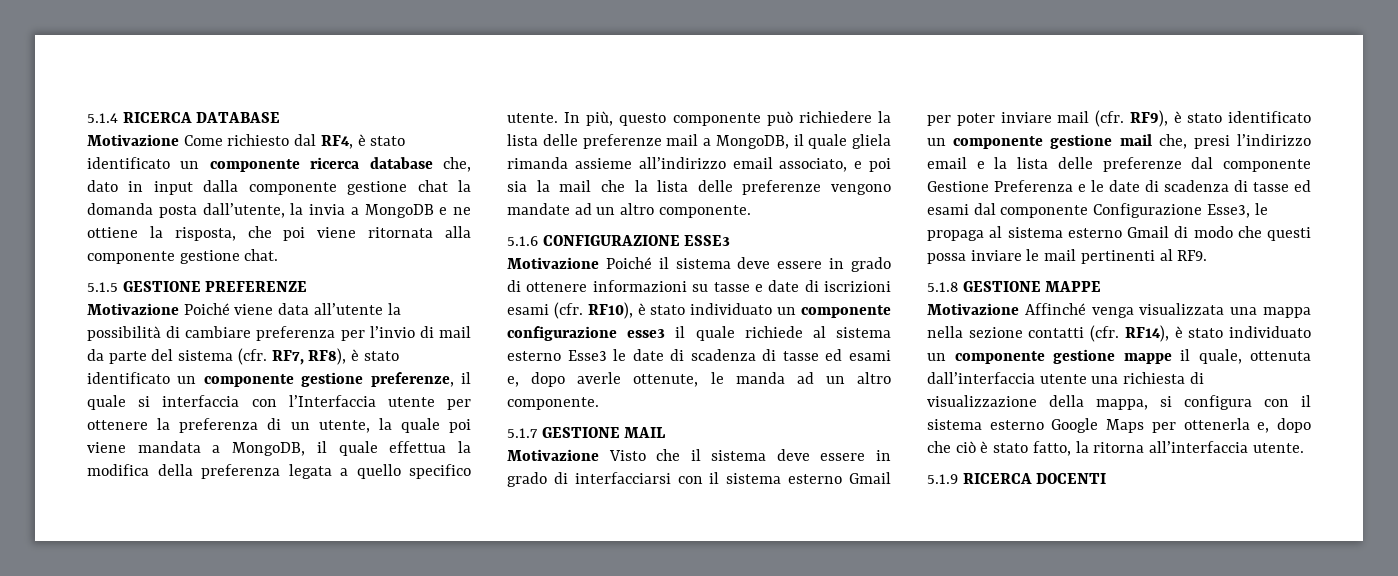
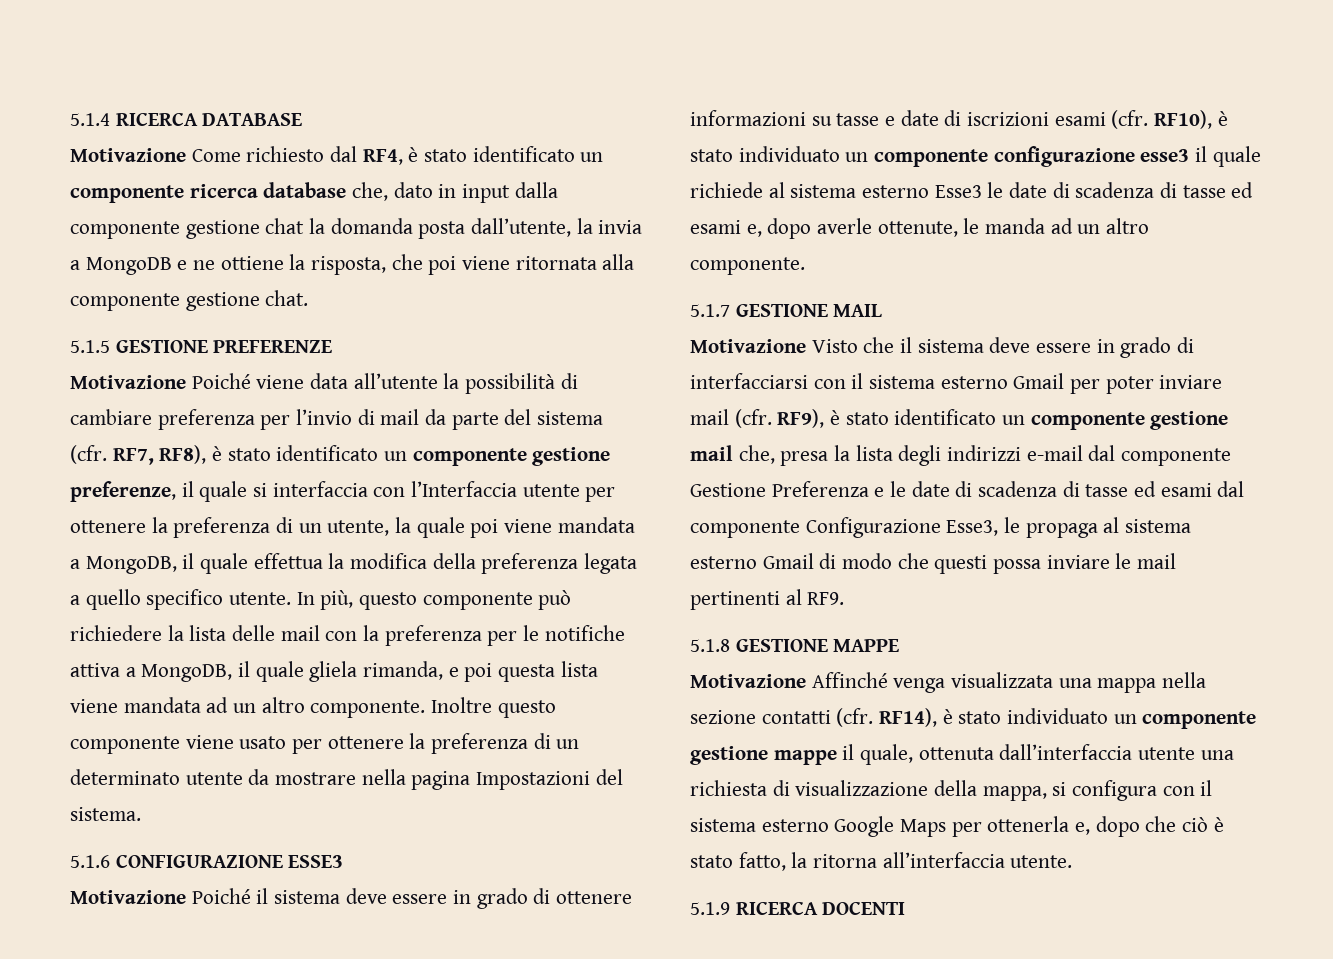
[582,134,699,149] preferenze mail -> [280,625,625,646] [70,663,120,677] mail con la preferenza per le notifiche attiva
[507,157,891,172] [507,180,891,195] [507,203,751,218] rimanda assieme all’indirizzo email associato, e poi sia la mail che la lista delle preferenze vengono mandate ad un altro componente. -> [363,661,598,682] [70,697,556,718] [70,733,580,754] [70,769,623,790] [70,807,141,821] rimanda, e poi questa lista viene mandata ad un altro componente. Inoltre questo componente viene usato per ottenere la preferenza di un determinato utente da mostrare nella pagina Impostazioni del sistema.
[1193,134,1311,149] [927,157,1182,172] presi l’indirizzo email e la lista delle preferenze -> [780,445,1083,466] presa la lista degli indirizzi e-mail

